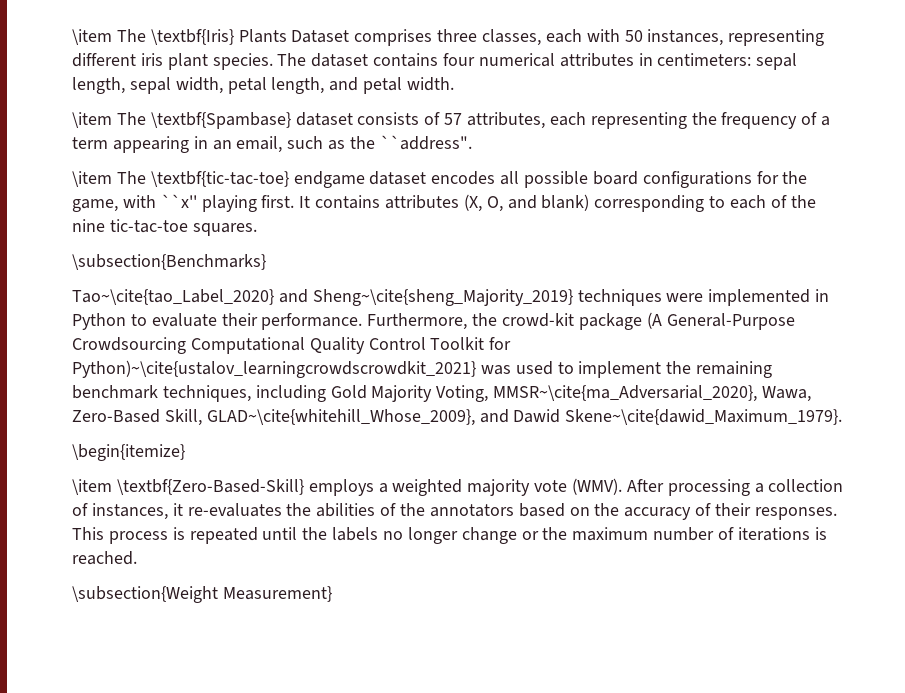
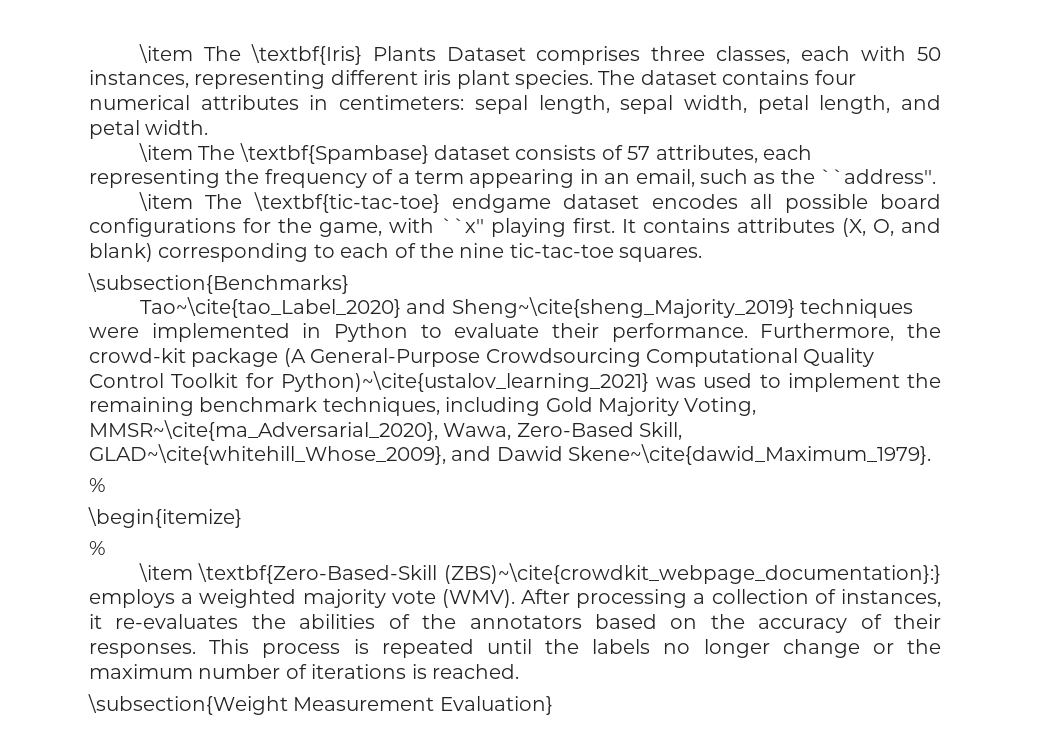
[379,135,472,150] ``address". -> [820,169,937,184] ``address''.
[72,360,476,378] Python)~\cite{ustalov_learningcrowdscrowdkit_2021} -> [280,371,649,392] Python)~\cite{ustalov_learning_2021}
(843, 417) none -> [89,478,106,492] // %
[72,479,304,495] // \item \textbf{Zero-Based-Skill} -> [89,541,106,555] [138,563,941,584] // % // \item \textbf{Zero-Based-Skill (ZBS)~\cite{crowdkit_webpage_documentation}:}
[222,586,332,602] Measurement} -> [293,696,553,715] Measurement Evaluation}

